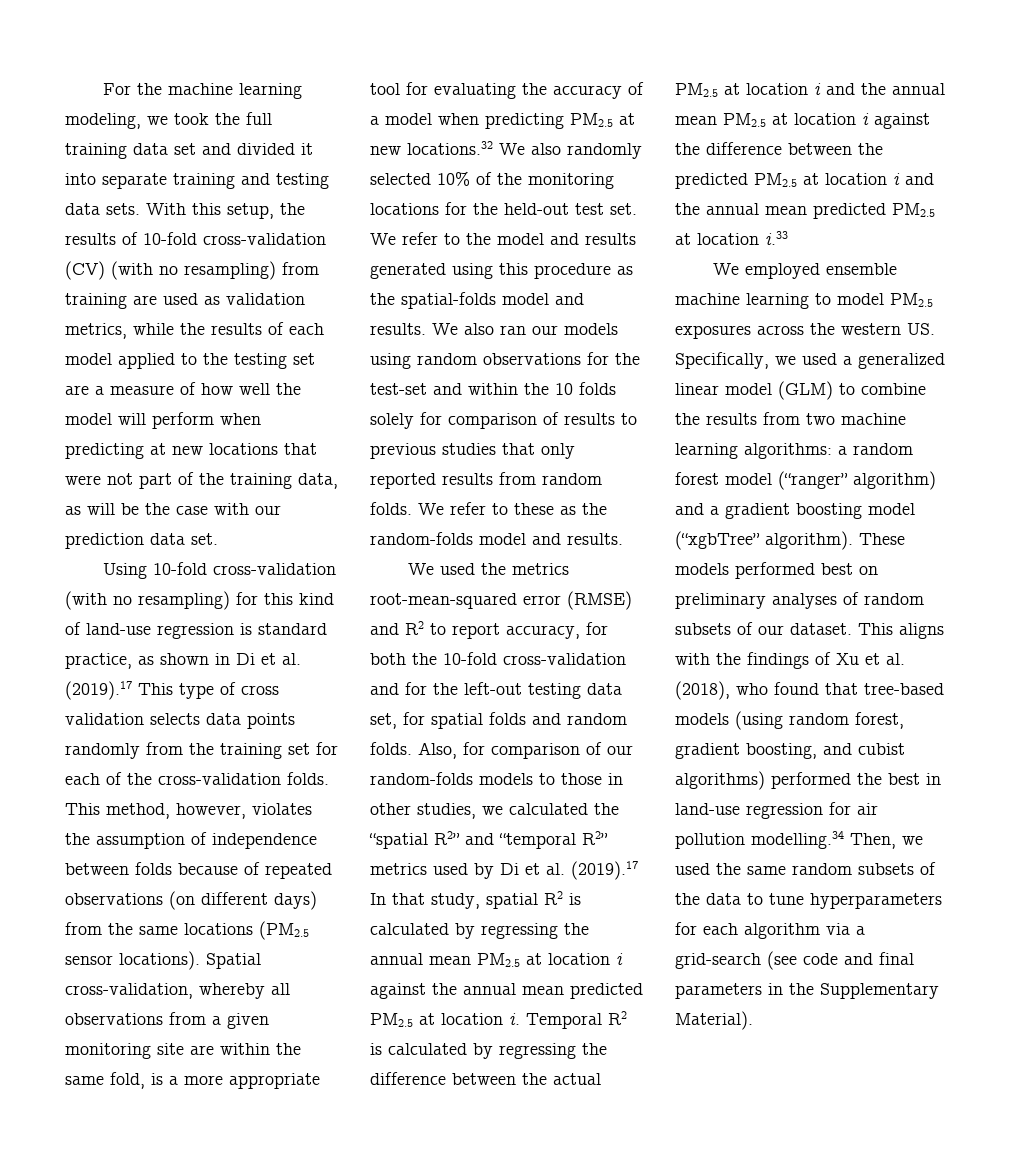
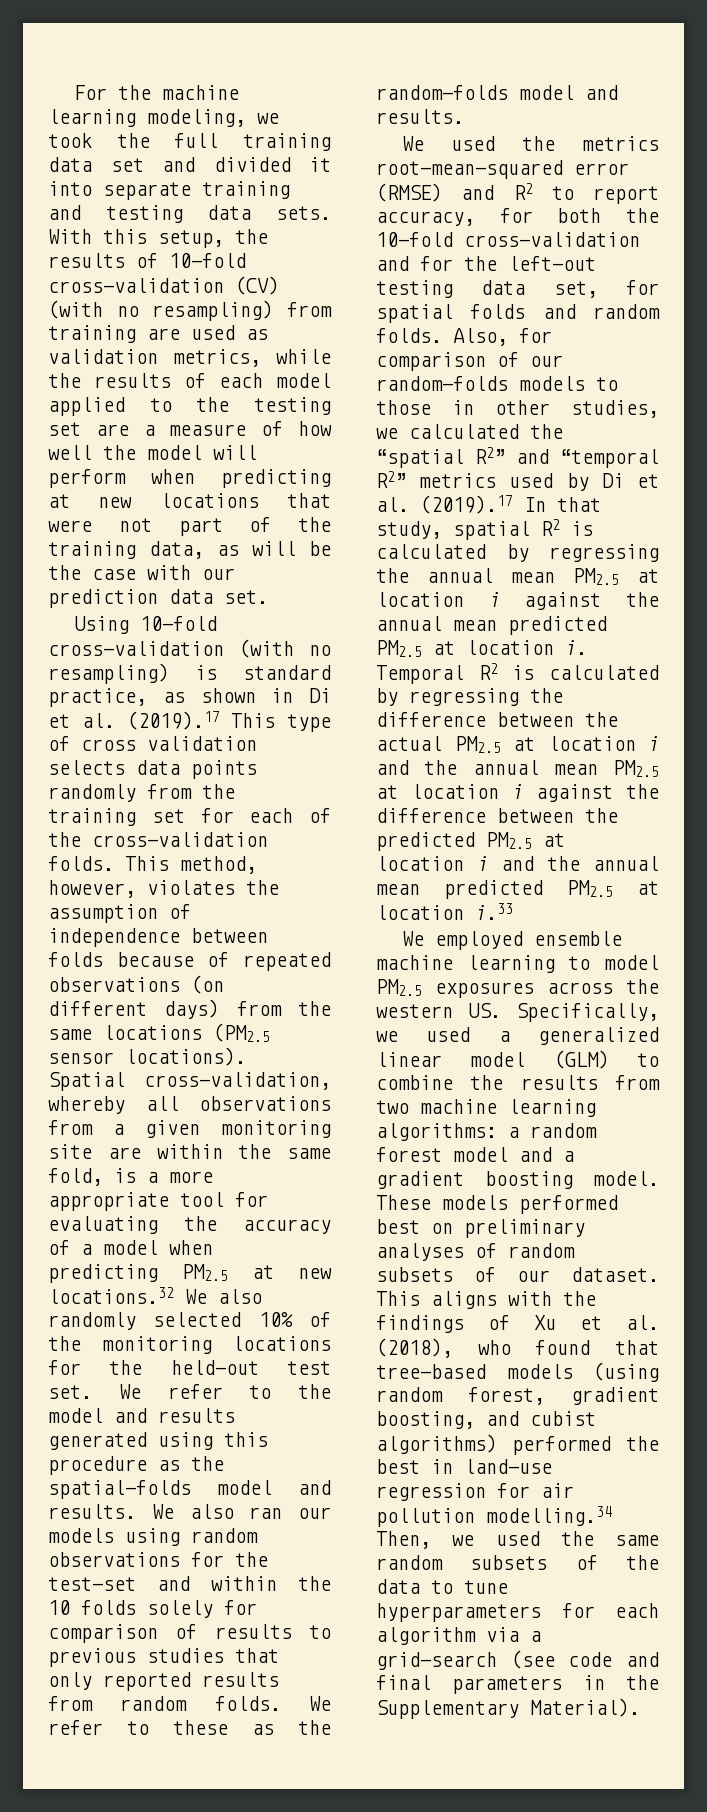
[236,592,334,605] [65,622,234,639] for this kind of land-use regression -> (169, 673) none
[778,471,936,490] (“ranger” algorithm) -> (508, 1154) none
[868,503,915,515] [675,531,853,550] model (“xgbTree” algorithm). -> [593,1171,659,1186] model.

